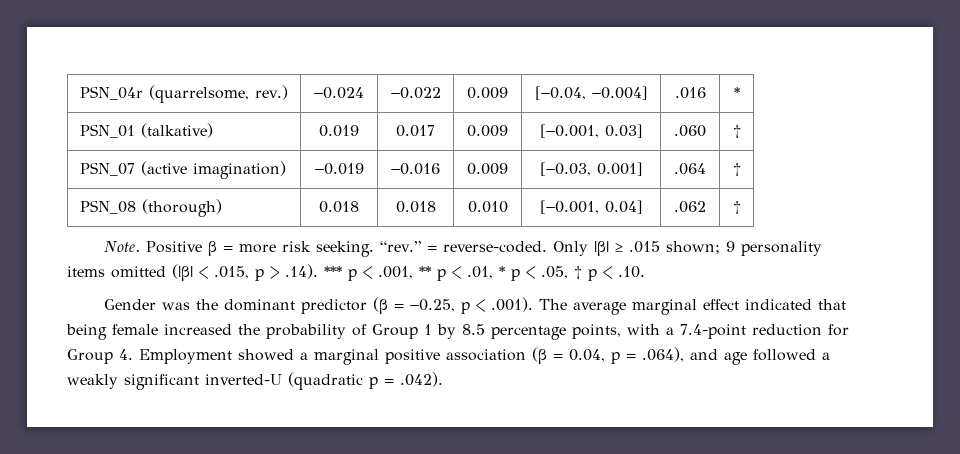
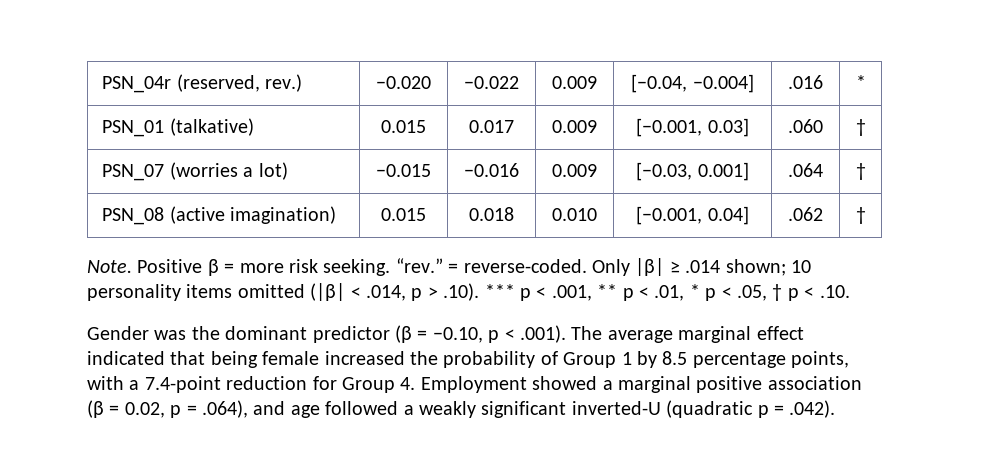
[148,85,249,103] (quarrelsome, -> [176,74,260,92] (reserved,
[314,87,364,99] −0.024 -> [376,76,431,89] −0.020
[319,125,359,137] 0.019 -> [381,120,426,133] 0.015
[140,161,286,179] [314,163,364,175] (active imagination) | −0.019 -> [169,162,288,180] [376,164,431,177] (worries a lot) | −0.015
[141,199,222,217] [319,201,359,213] (thorough) | 0.018 -> [169,206,337,224] [381,208,426,221] (active imagination) | 0.015
[629,241,736,254] .015 shown; 9 -> [685,259,811,276] .014 shown; 10
[214,266,249,279] .015, -> [366,285,406,301] .014,
[285,264,318,279] .14). -> [443,283,480,301] .10).
[410,299,456,312] −0.25, -> [432,327,483,343] −0.10,
[569,349,605,362] 0.04, -> [124,402,165,418] 0.02,

